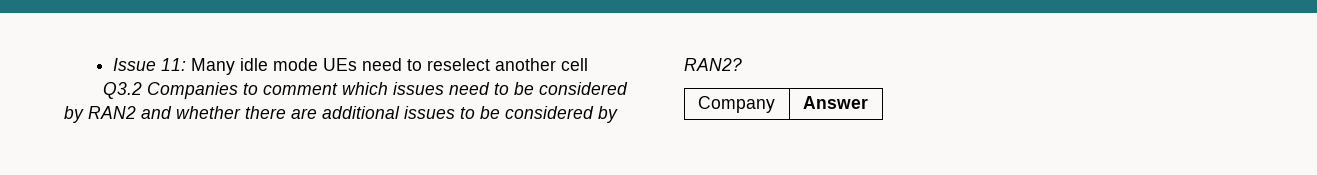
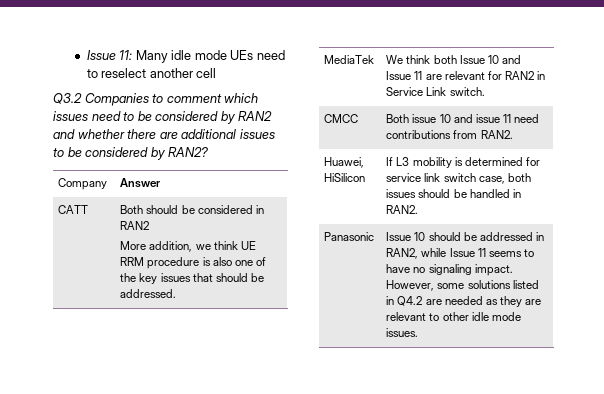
(868, 102) none -> [58,205,89,214] [120,205,264,214] [120,221,150,230] [120,241,256,252] [120,257,266,269] [120,273,264,284] [120,289,177,298] [324,55,375,64] [386,55,521,64] [386,71,545,80] [386,87,485,96] [324,114,359,123] [386,114,539,123] [386,130,513,139] [324,157,365,168] [324,173,366,182] [386,157,540,168] [386,173,531,184] [386,189,521,198] [386,205,419,214] [324,232,375,241] [386,232,544,241] [386,248,534,259] [386,264,513,276] [386,280,539,291] [386,296,541,307] [386,312,521,321] [386,328,419,337] // CATT | Both should be considered in RAN2 // More addition, we think UE RRM procedure is also one of the key issues that should be addressed. // MediaTek | We think both Issue 10 and Issue 11 are relevant for RAN2 in Service Link switch. // CMCC | Both issue 10 and issue 11 need contributions from RAN2. // Huawei, HiSilicon | If L3 mobility is determined for service link switch case, both issues should be handled in RAN2. // Panasonic | Issue 10 should be addressed in RAN2, while Issue 11 seems to have no signaling impact. However, some solutions listed in Q4.2 are needed as they are relevant to other idle mode issues.

